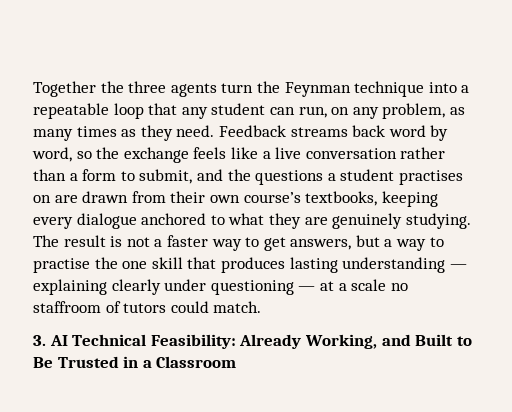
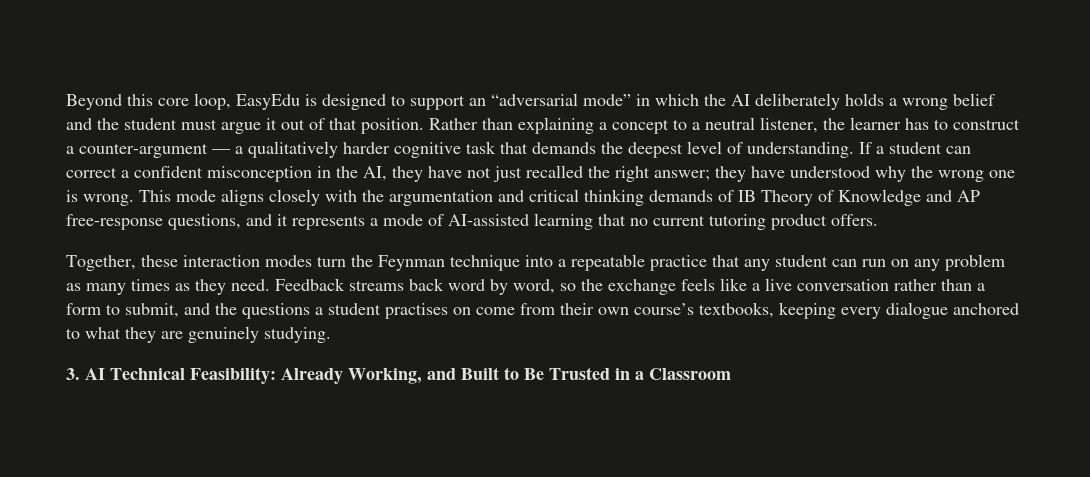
[33,81,217,97] Together the three agents -> [66,93,995,110] [66,117,1020,134] [66,141,971,158] [66,165,1015,182] [66,189,980,206] [66,213,878,230] [66,255,312,271] Beyond this core loop, EasyEdu is designed to support an “adversarial mode” in which the AI deliberately holds a wrong belief and the student must argue it out of that position. Rather than explaining a concept to a neutral listener, the learner has to construct a counter-argument — a qualitatively harder cognitive task that demands the deepest level of understanding. If a student can correct a confident misconception in the AI, they have not just recalled the right answer; they have understood why the wrong one is wrong. This mode aligns closely with the argumentation and critical thinking demands of IB Theory of Knowledge and AP free-response questions, and it represents a mode of AI-assisted learning that no current tutoring product offers. // Together, these interaction modes
[113,103,144,119] loop -> [650,255,707,271] practice
[298,106,327,118] run, -> [862,259,886,267] run
[382,103,446,119] problem, -> [945,254,1005,271] problem
[54,191,129,203] are drawn -> [476,307,515,315] come
[33,235,444,251] [33,257,467,273] [33,279,408,295] [33,301,262,313] The result is not a faster way to get answers, but a way to practise the one skill that produces lasting understanding — explaining clearly under questioning — at a scale no staffroom of tutors could match. -> (331, 335) none

